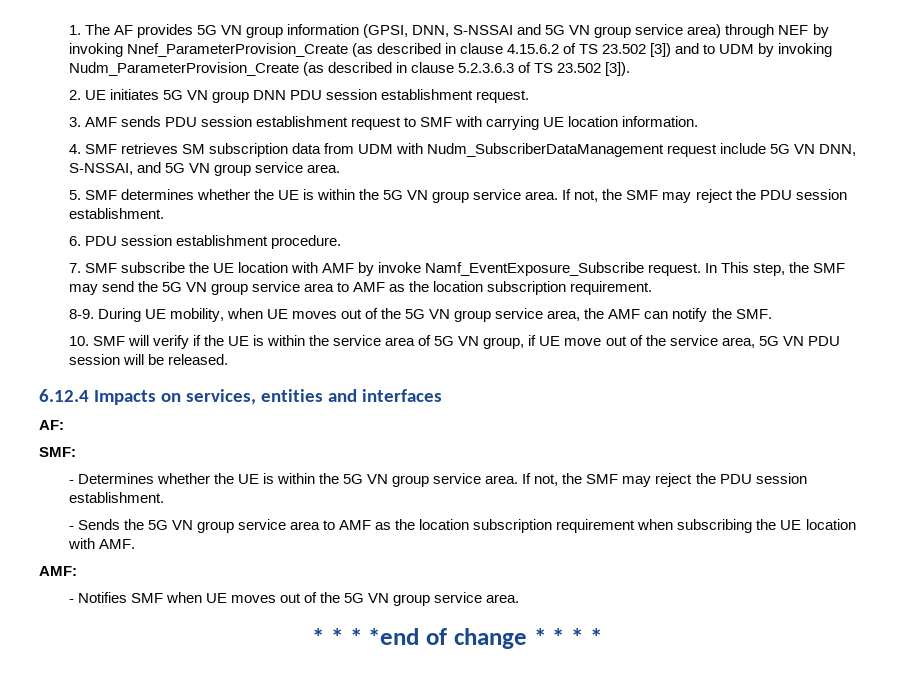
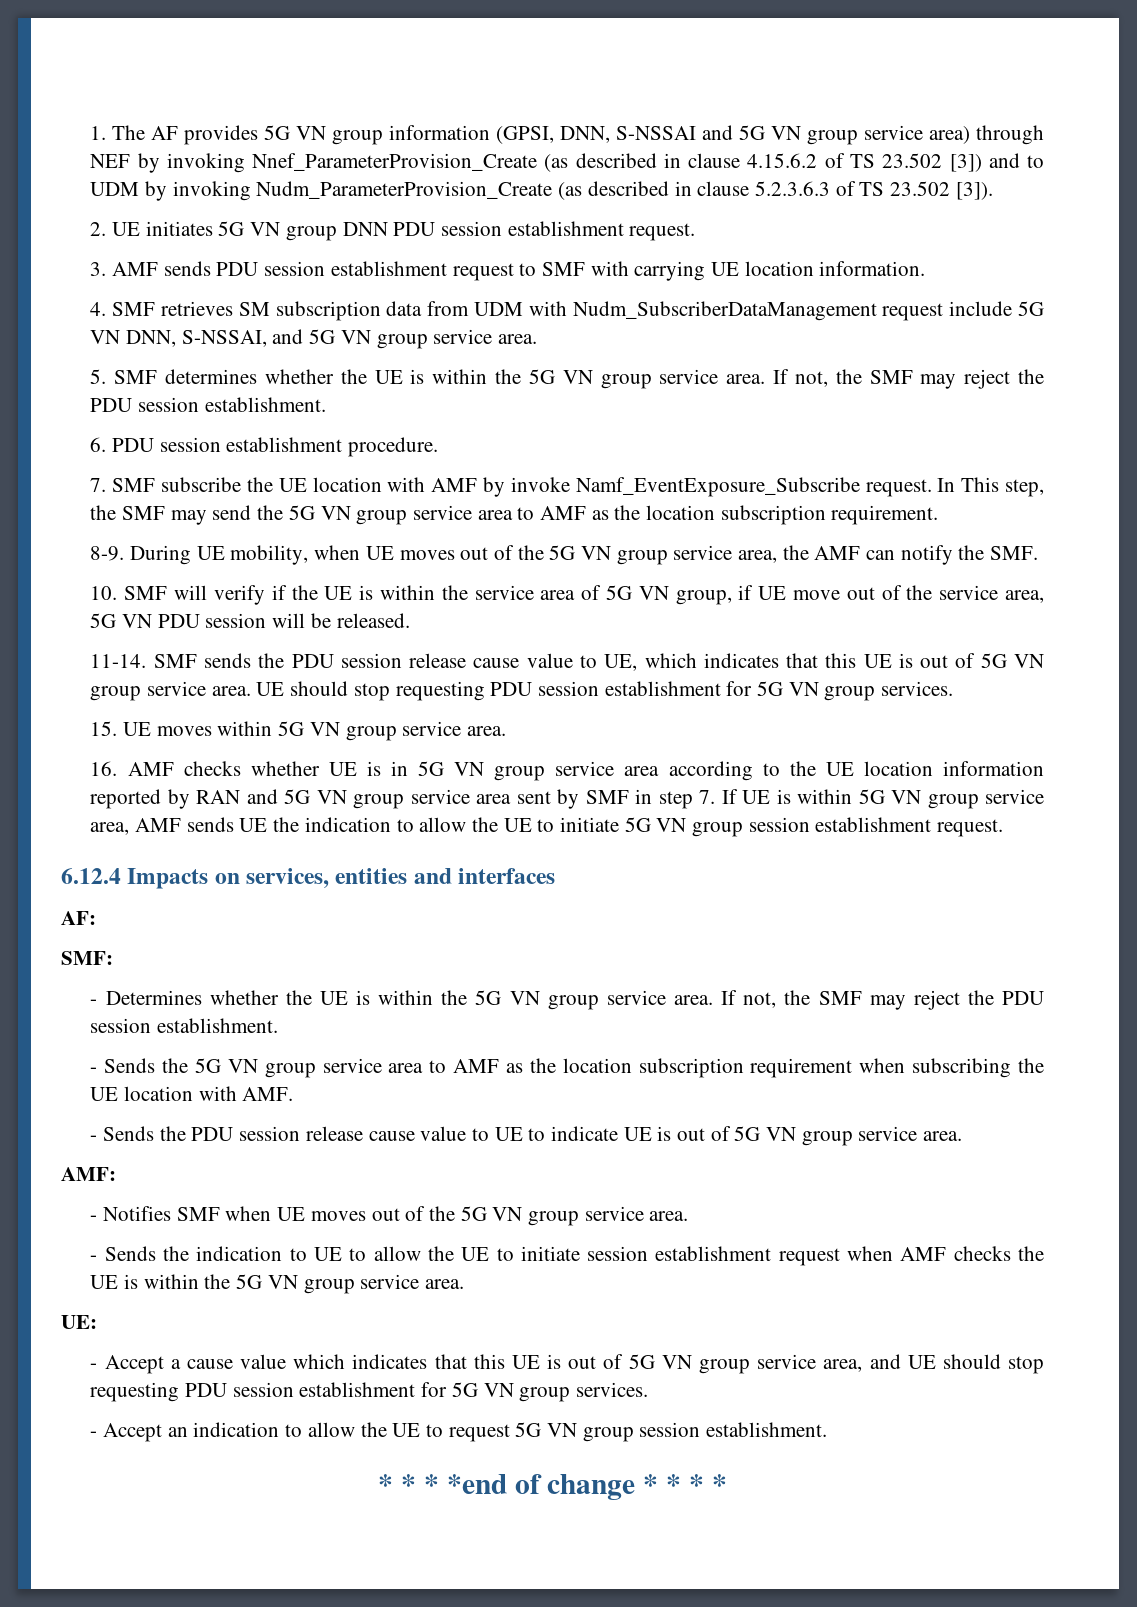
(228, 359) none -> [90,653,1044,671] [90,681,953,701] [90,721,506,741] [90,761,1044,781] [90,789,1045,809] [90,817,1003,837] // 11-14. SMF sends the PDU session release cause value to UE, which indicates that this UE is out of 5G VN group service area. UE should stop requesting PDU session establishment for 5G VN group services. // 15. UE moves within 5G VN group service area. // 16. AMF checks whether UE is in 5G VN group service area according to the UE location information reported by RAN and 5G VN group service area sent by SMF in step 7. If UE is within 5G VN group service area, AMF sends UE the indication to allow the UE to initiate 5G VN group session establishment request.
(135, 544) none -> [90,1126,962,1146] // - Sends the PDU session release cause value to UE to indicate UE is out of 5G VN group service area.
(520, 598) none -> [90,1246,1044,1266] [90,1274,464,1294] [61,1315,97,1329] [90,1354,1044,1374] [90,1382,648,1402] [90,1422,827,1442] // - Sends the indication to UE to allow the UE to initiate session establishment request when AMF checks the UE is within the 5G VN group service area. // UE: // - Accept a cause value which indicates that this UE is out of 5G VN group service area, and UE should stop requesting PDU session establishment for 5G VN group services. // - Accept an indication to allow the UE to request 5G VN group session establishment.

